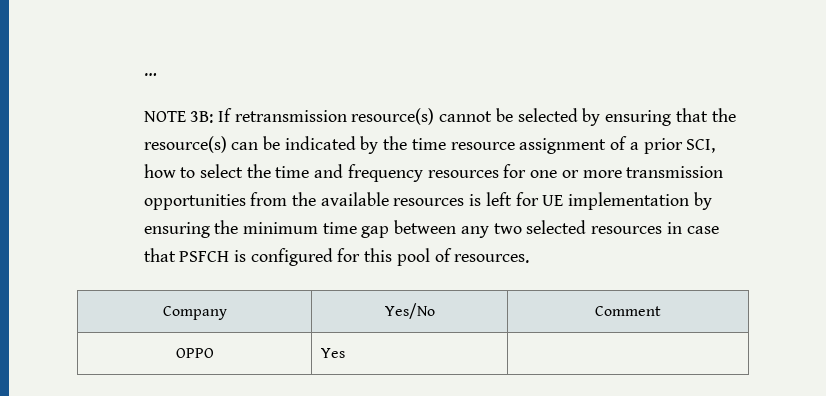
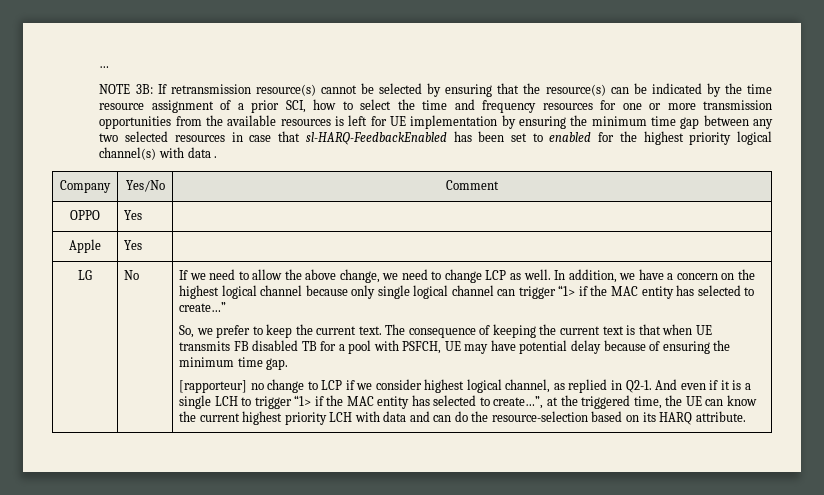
[179,248,530,266] PSFCH is configured for this pool of resources. -> [305,131,772,145] [99,147,218,160] sl-HARQ-FeedbackEnabled has been set to enabled for the highest priority logical channel(s) with data .
(346, 353) none -> [69,239,101,253] [124,240,143,250] [78,270,92,280] [124,270,140,280] [179,269,755,283] [179,285,755,299] [179,302,227,312] [179,324,712,338] [179,340,731,354] [179,357,289,370] [179,379,751,393] [179,395,757,409] [179,411,746,425] // Apple | Yes | // LG | No | If we need to allow the above change, we need to change LCP as well. In addition, we have a concern on the highest logical channel because only single logical channel can trigger “1> if the MAC entity has selected to create…” // So, we prefer to keep the current text. The consequence of keeping the current text is that when UE transmits FB disabled TB for a pool with PSFCH, UE may have potential delay because of ensuring the minimum time gap. // [rapporteur] no change to LCP if we consider highest logical channel, as replied in Q2-1. And even if it is a single LCH to trigger “1> if the MAC entity has selected to create…”, at the triggered time, the UE can know the current highest priority LCH with data and can do the resource-selection based on its HARQ attribute.

